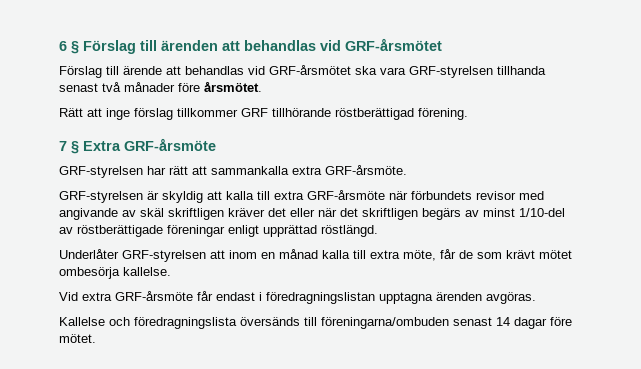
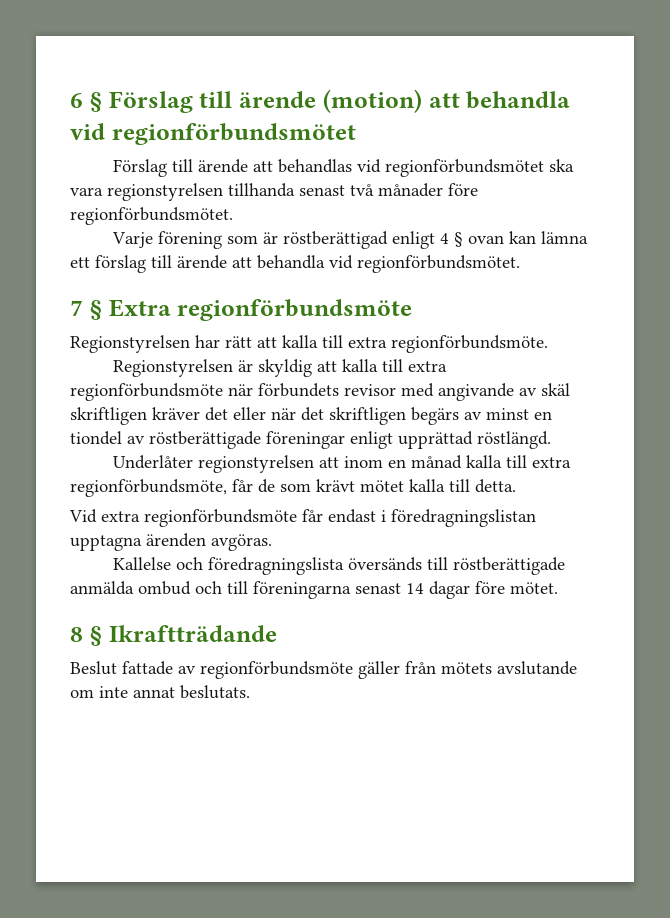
[161,38,442,51] ärenden att behandlas vid GRF-årsmötet -> [239,89,571,113] [70,123,356,145] ärende (motion) att behandla vid regionförbundsmötet
[269,65,351,75] GRF-årsmötet -> [385,159,545,177] regionförbundsmötet
[409,66,493,78] GRF-styrelsen -> [107,183,223,201] regionstyrelsen
[204,81,262,92] [59,108,468,120] årsmötet. // Rätt att inge förslag tillkommer GRF tillhörande röstberättigad förening. -> [70,207,233,225] [112,231,589,249] [70,255,520,273] regionförbundsmötet. // Varje förening som är röstberättigad enligt 4 § ovan kan lämna ett förslag till ärende att behandla vid regionförbundsmötet.
[124,138,216,151] [59,166,143,178] GRF-årsmöte // GRF-styrelsen -> [177,299,413,321] [70,335,190,353] regionförbundsmöte // Regionstyrelsen
[211,165,407,175] [59,191,143,203] sammankalla extra GRF-årsmöte. // GRF-styrelsen -> [282,335,548,353] [113,359,234,377] kalla till extra regionförbundsmöte. // Regionstyrelsen
[307,190,385,200] GRF-årsmöte -> [70,383,223,401] regionförbundsmöte
[519,208,565,217] 1/10-del -> [534,411,552,420] [70,431,122,445] en tiondel
[122,250,206,262] GRF-styrelsen -> [198,455,315,473] regionstyrelsen
[403,250,436,261] möte, -> [70,479,227,497] regionförbundsmöte,
[59,267,171,279] ombesörja kallelse. -> [409,479,516,493] kalla till detta.
[115,291,193,301] GRF-årsmöte -> [144,509,297,527] regionförbundsmöte
[321,317,449,329] föreningarna/ombuden -> [453,557,566,575] [70,581,351,599] röstberättigade anmälda ombud och till föreningarna
(96, 338) none -> [70,625,277,646] [70,661,577,679] [70,685,250,699] // 8 § Ikraftträdande // Beslut fattade av regionförbundsmöte gäller från mötets avslutande om inte annat beslutats.

